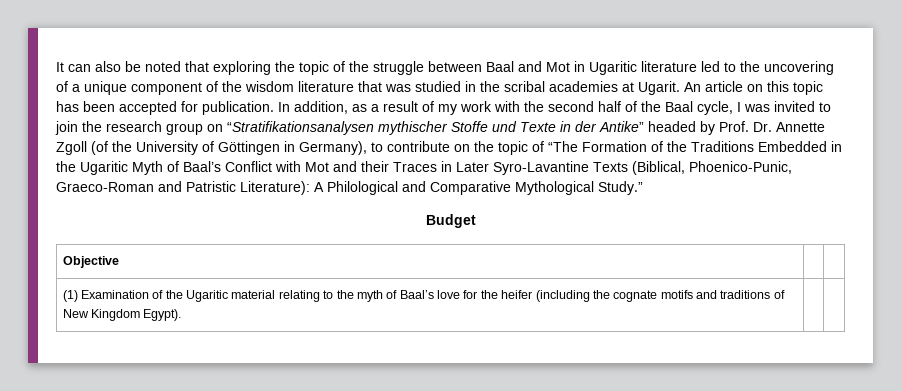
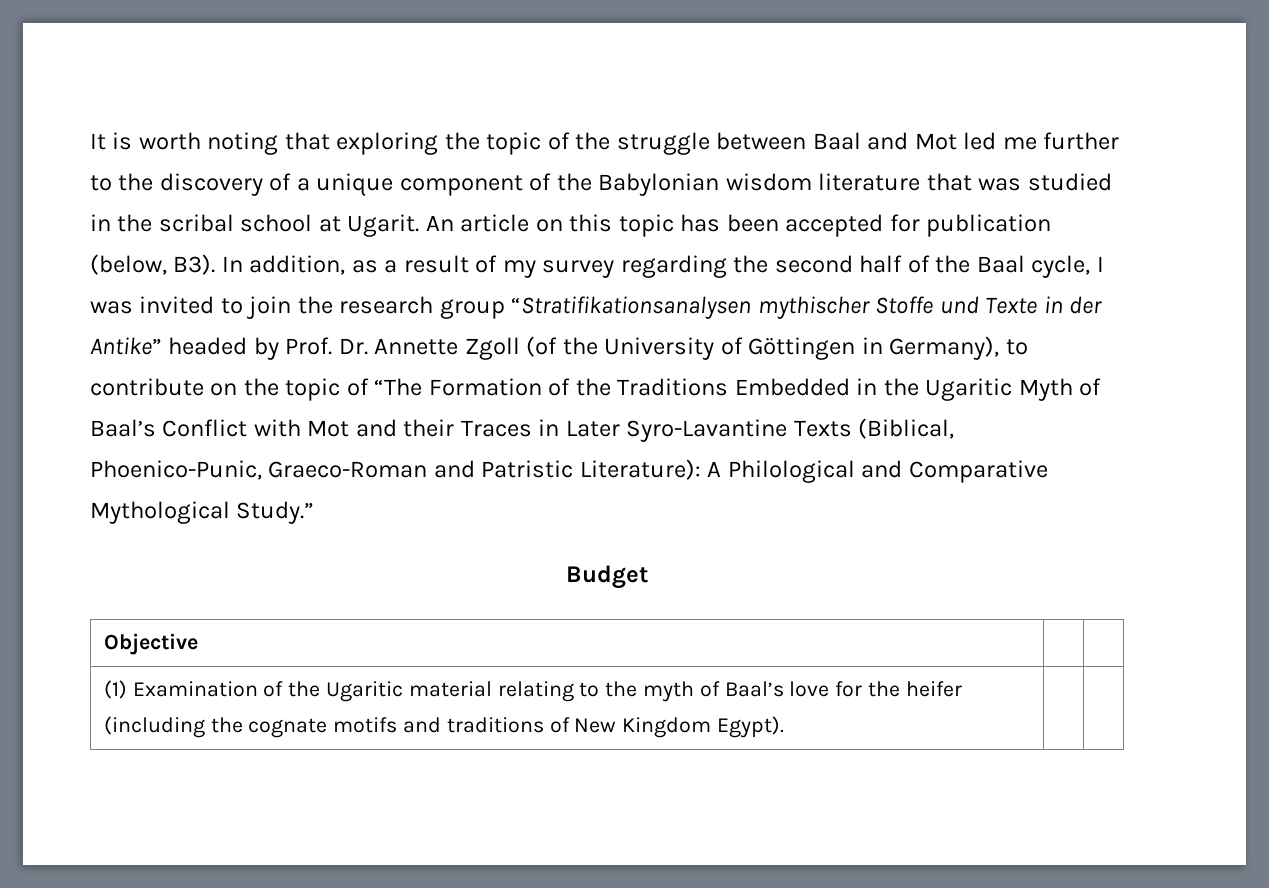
[68,61,181,72] can also be noted -> [112,132,279,155] is worth noting
[574,61,834,75] in Ugaritic literature led to the uncovering -> [963,132,1120,150] [90,173,263,196] led me further to the discovery
(242, 86) none -> [598,173,720,196] Babylonian
[549,81,618,92] academies -> [240,214,313,232] school
[202,101,274,115] publication. -> [926,214,1052,237] [90,254,216,275] publication (below, B3).
[460,101,520,112] work with -> [542,255,727,278] survey regarding
[207,124,223,132] on -> (505, 309) none

